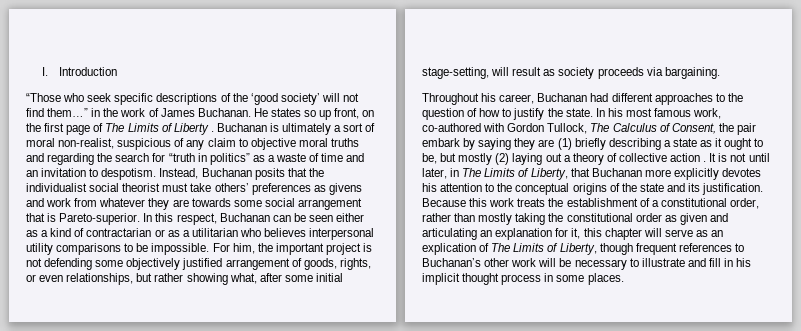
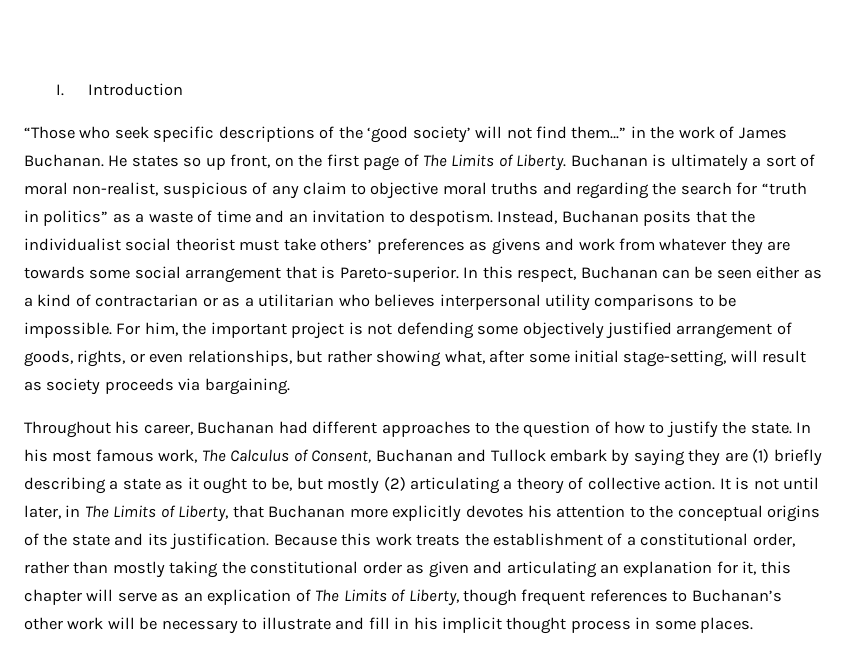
[173,123,214,135] Liberty . -> [516,154,567,171] Liberty.
[422,123,588,134] co-authored with Gordon Tullock, -> (198, 456) none
[718,123,756,135] the pair -> [375,449,546,462] Buchanan and Tullock
[512,153,562,165] laying out -> [410,477,501,494] articulating
[670,153,707,162] action . -> [664,477,716,490] action.

